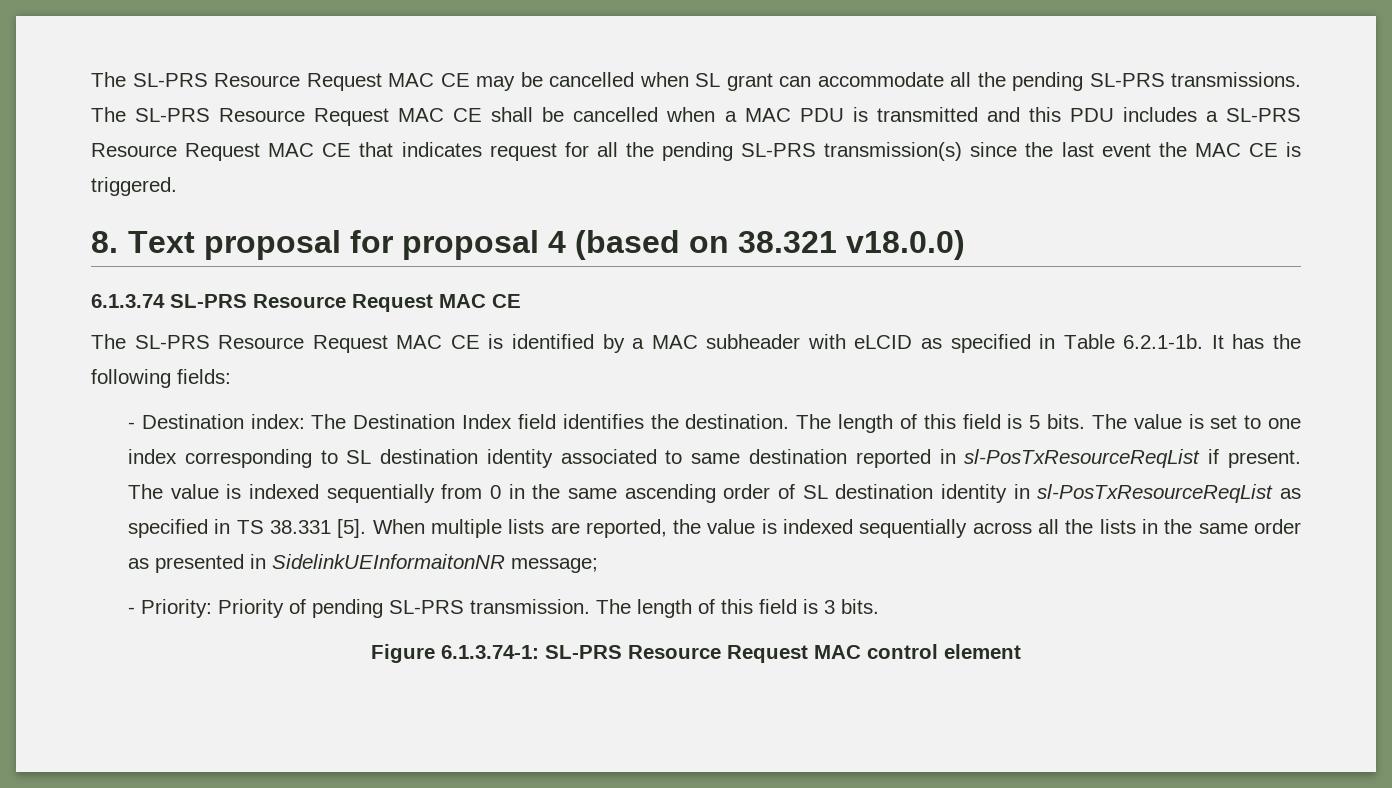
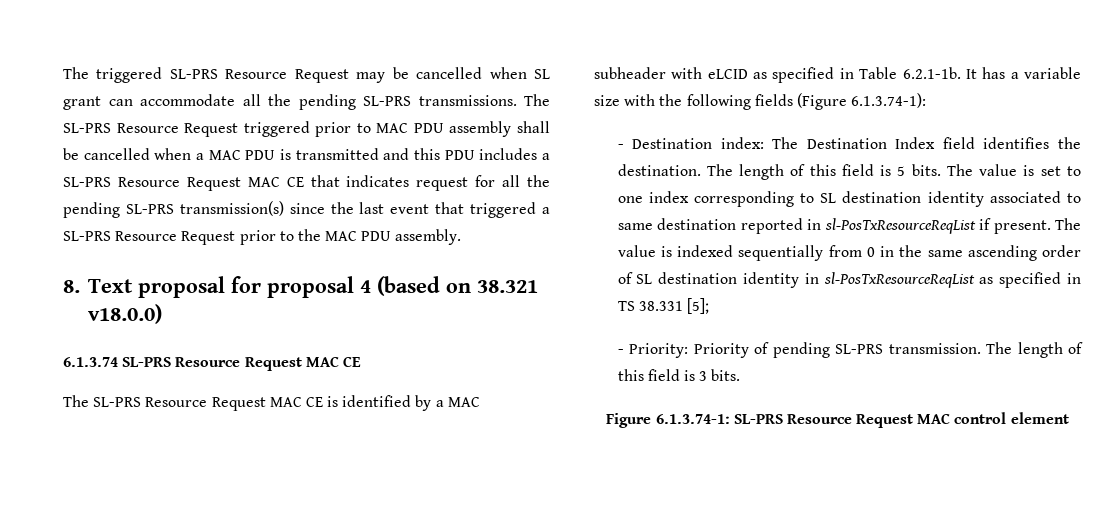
[91,72,470,91] The SL-PRS Resource Request MAC CE -> [63,67,349,83] The triggered SL-PRS Resource Request
[398,108,483,122] MAC CE -> [243,121,512,137] triggered prior to MAC PDU assembly
[1158,142,1301,157] [91,177,177,196] the MAC CE is triggered. -> [435,202,551,218] [63,229,462,245] that triggered a SL-PRS Resource Request prior to the MAC PDU assembly.
[1273,334,1301,349] [91,369,231,388] the following fields: -> [1010,67,1081,79] [594,93,927,110] a variable size with the following fields (Figure 6.1.3.74-1):
[337,519,1301,538] [127,554,598,573] [5]. When multiple lists are reported, the value is indexed sequentially across all the lists in the same order as presented in SidelinkUEInformaitonNR message; -> [686,298,709,314] [5];

